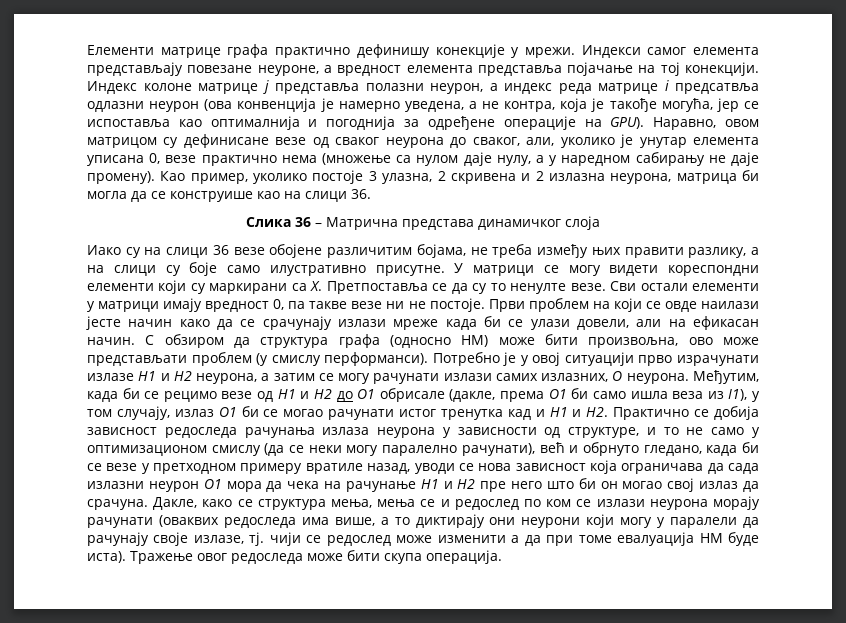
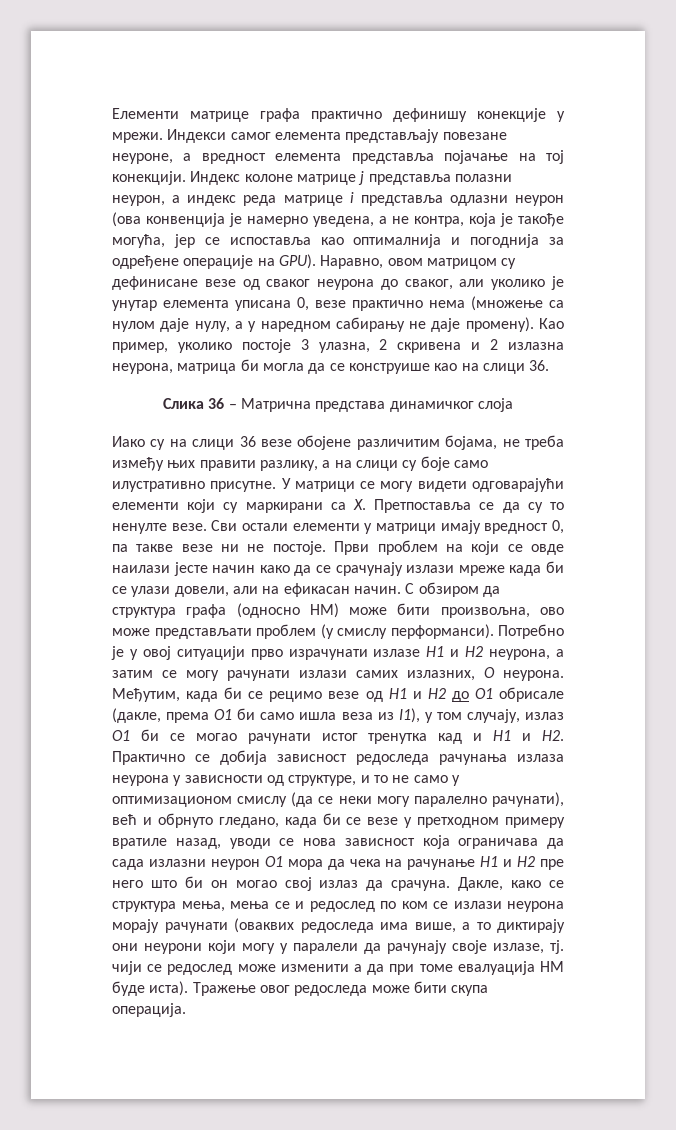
[675,83,759,94] предсатвља -> [360,195,443,206] представља
[526,137,555,146] али, -> [459,279,485,287] али
[668,265,759,276] кореспондни -> [471,478,564,492] одговарајући

